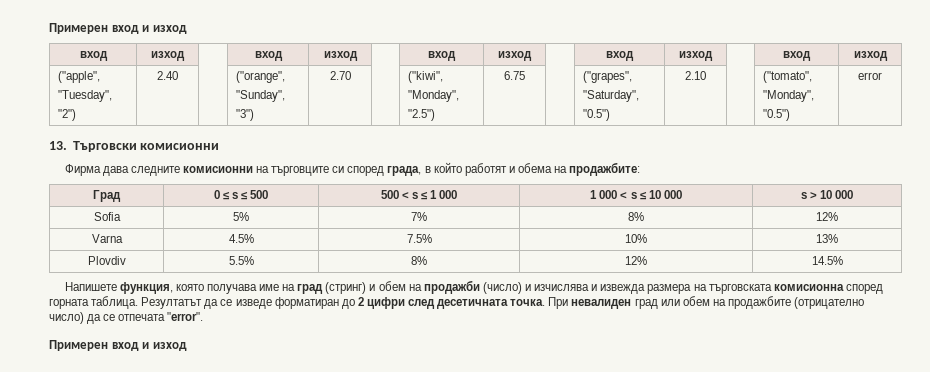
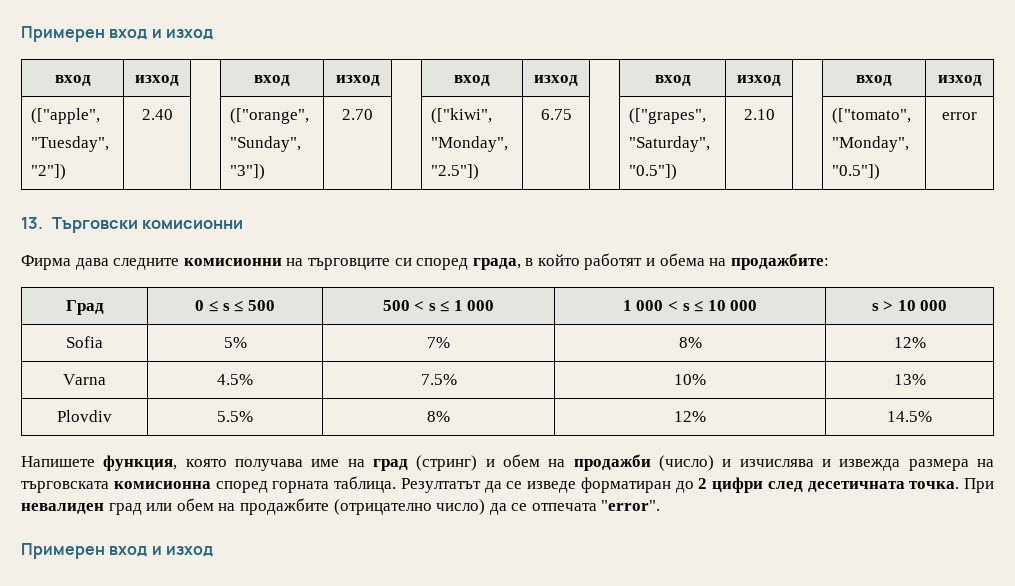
[58,71,101,83] ("apple", -> [31,108,101,124] (["apple",
[58,109,77,121] "2") -> [31,164,67,180] "2"])
[236,71,286,83] ("orange", -> [230,108,310,124] (["orange",
[236,109,255,121] "3") -> [230,164,266,180] "3"])
[408,71,444,83] [408,90,460,102] [408,109,436,121] ("kiwi", // "Monday", // "2.5") -> [431,108,493,124] [431,136,509,152] [431,164,480,180] (["kiwi", // "Monday", // "2.5"])
[583,71,633,83] ("grapes", -> [629,108,707,124] (["grapes",
[583,109,611,121] "0.5") -> [629,164,678,180] "0.5"])
[763,71,813,83] [763,90,815,102] [763,109,791,121] ("tomato", // "Monday", // "0.5") -> [832,108,912,124] [832,136,910,152] [832,164,881,180] (["tomato", // "Monday", // "0.5"])

